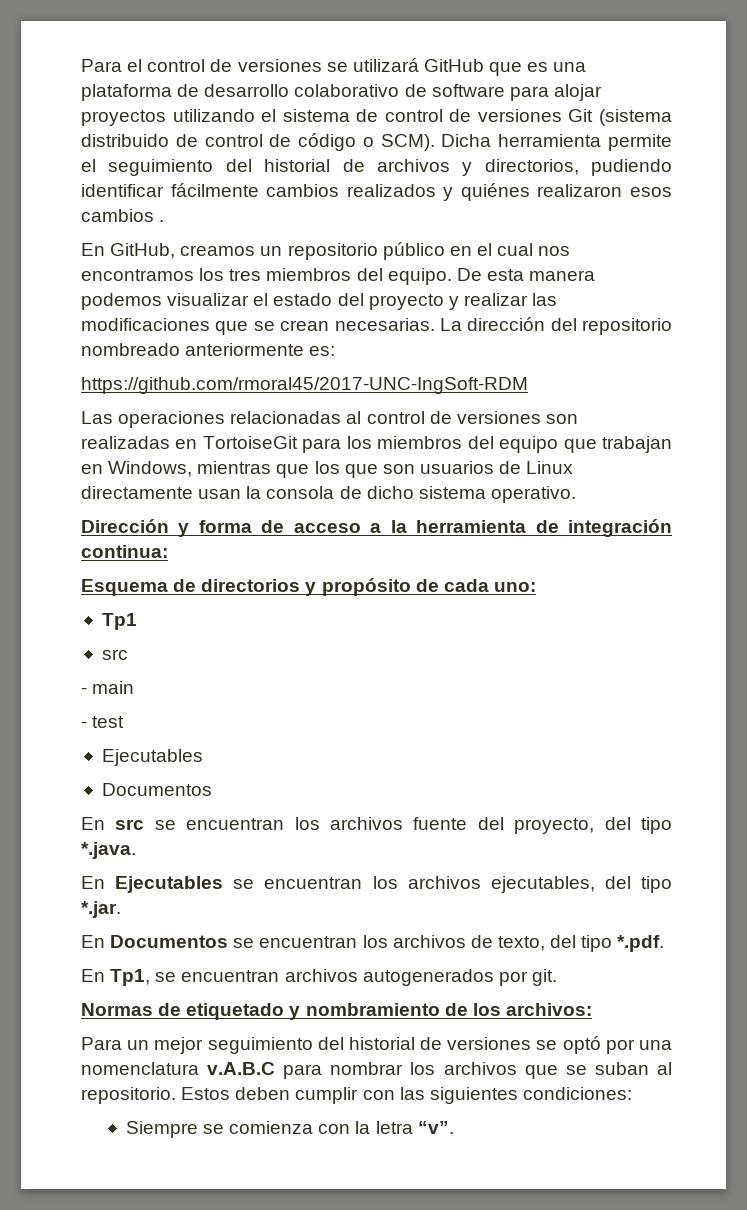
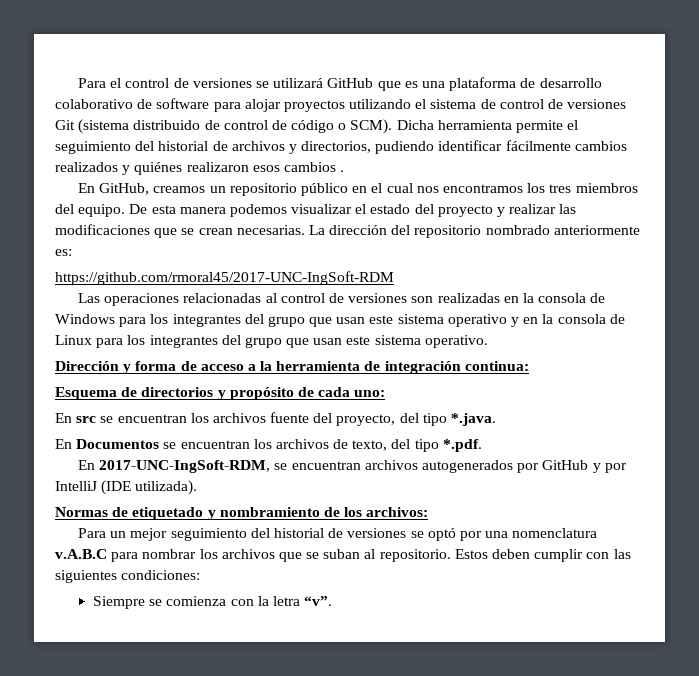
[81,343,180,356] nombreado -> [485,225,550,235] nombrado
[202,436,673,453] [81,461,574,478] [81,486,414,499] TortoiseGit para los miembros del equipo que trabajan en Windows, mientras que los que son usuarios de Linux directamente usan la consola de dicho -> [522,293,606,303] [55,314,625,327] [55,335,371,348] la consola de Windows para los integrantes del grupo que usan este sistema operativo y en la consola de Linux para los integrantes del grupo que usan este
[101,613,137,630] [101,649,128,660] [81,681,135,694] [81,716,125,728] [101,749,203,766] [101,783,212,796] // Tp1 // src // - main // - test // Ejecutables // Documentos -> (386, 393) none
[81,876,672,893] [81,901,121,918] // En Ejecutables se encuentran los archivos ejecutables, del tipo *.jar. -> (497, 419) none
[110,969,151,986] Tp1, -> [99,460,271,473] 2017-UNC-IngSoft-RDM,
[531,969,557,986] git. -> [542,460,627,473] [55,480,198,495] GitHub y por IntelliJ (IDE utilizada).

